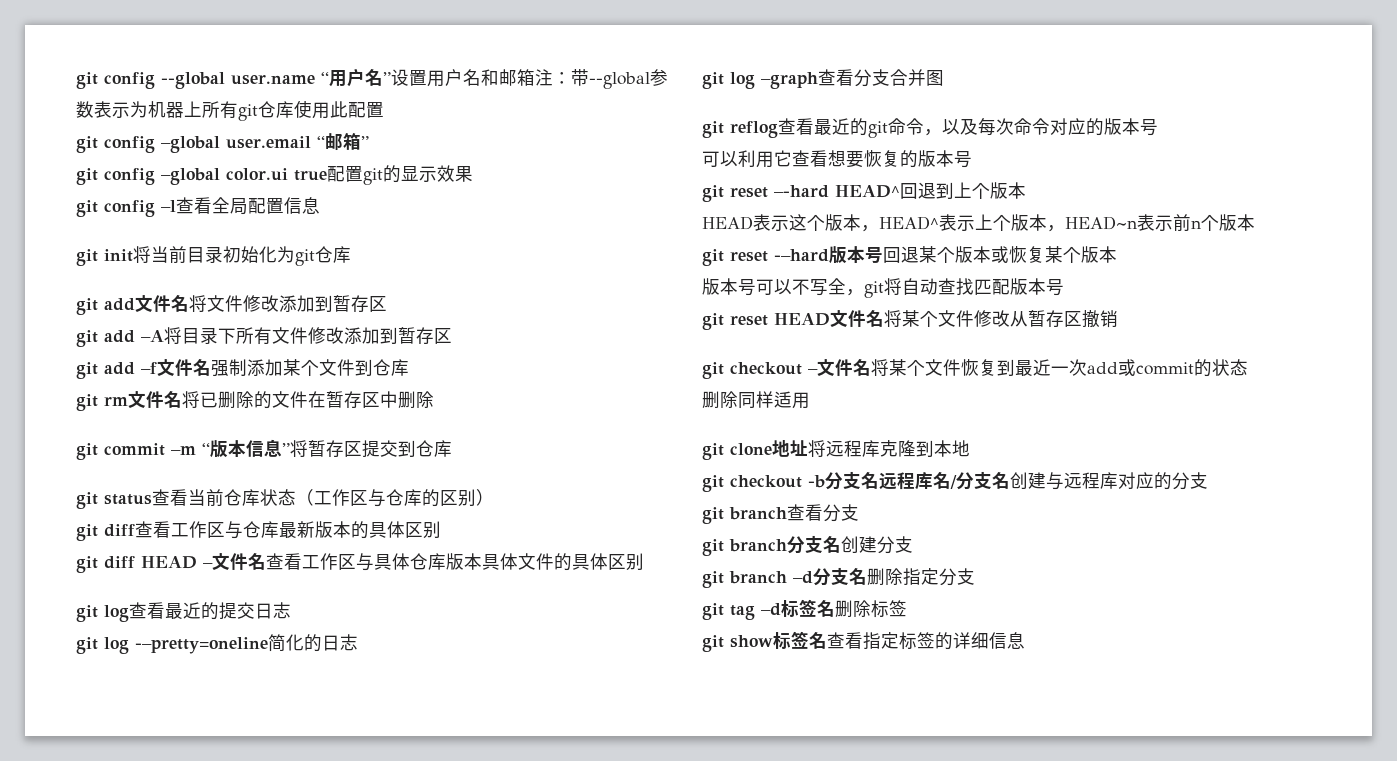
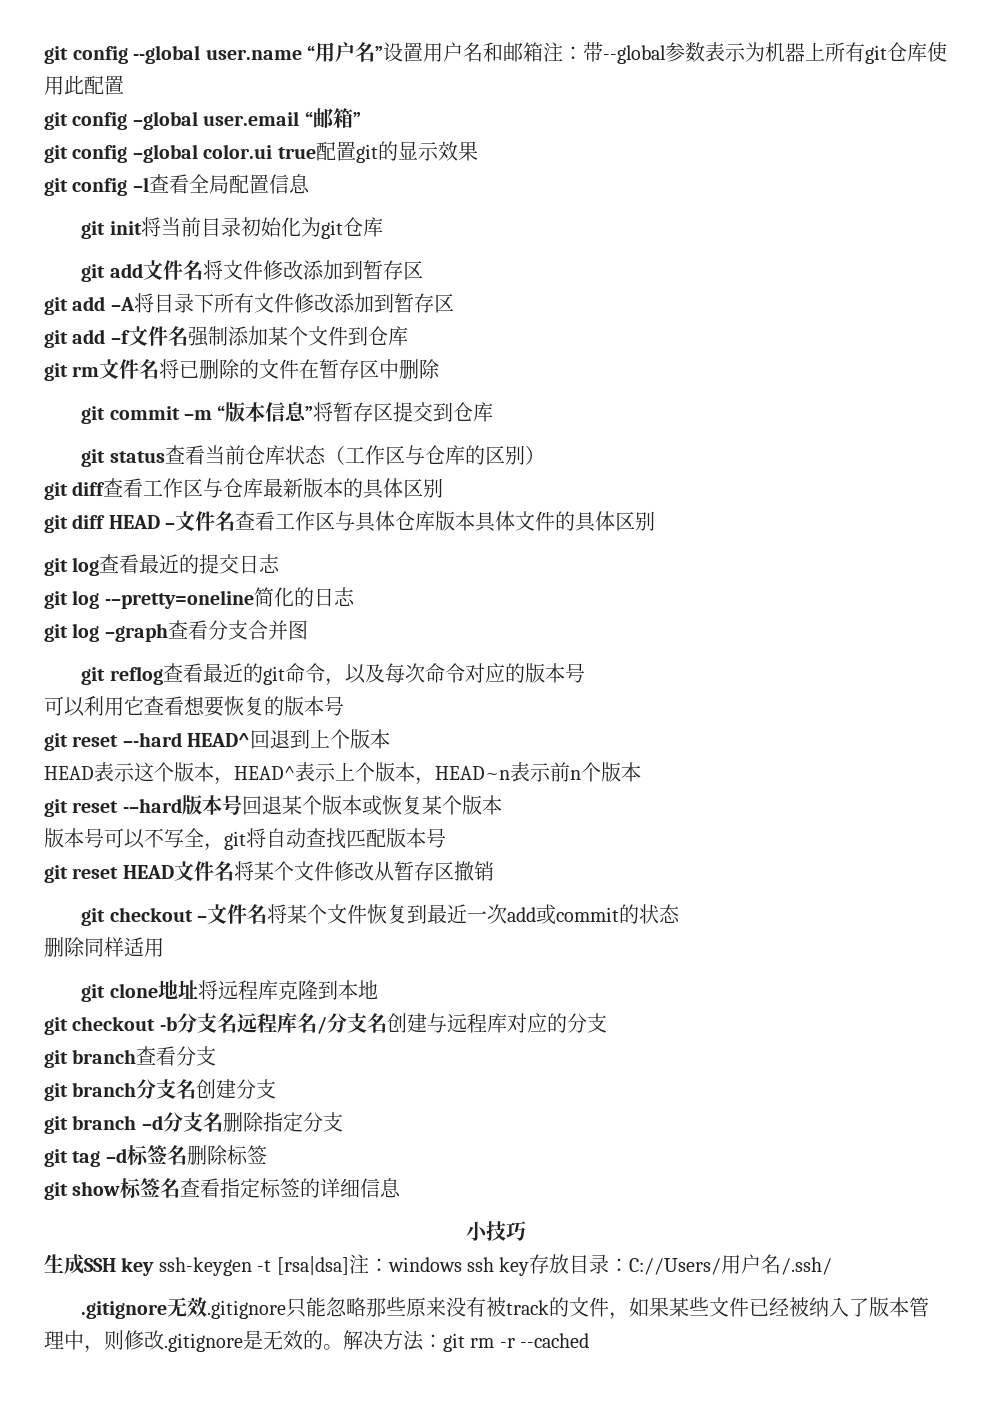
(1025, 640) none -> [465,1221,526,1241] [44,1254,833,1276] [81,1297,930,1320] [44,1330,590,1353] // 小技巧 // 生成SSH key ssh-keygen -t [rsa|dsa]注：windows ssh key存放目录：C://Users/用户名/.ssh/ // .gitignore无效.gitignore只能忽略那些原来没有被track的文件，如果某些文件已经被纳入了版本管理中，则修改.gitignore是无效的。解决方法：git rm -r --cached

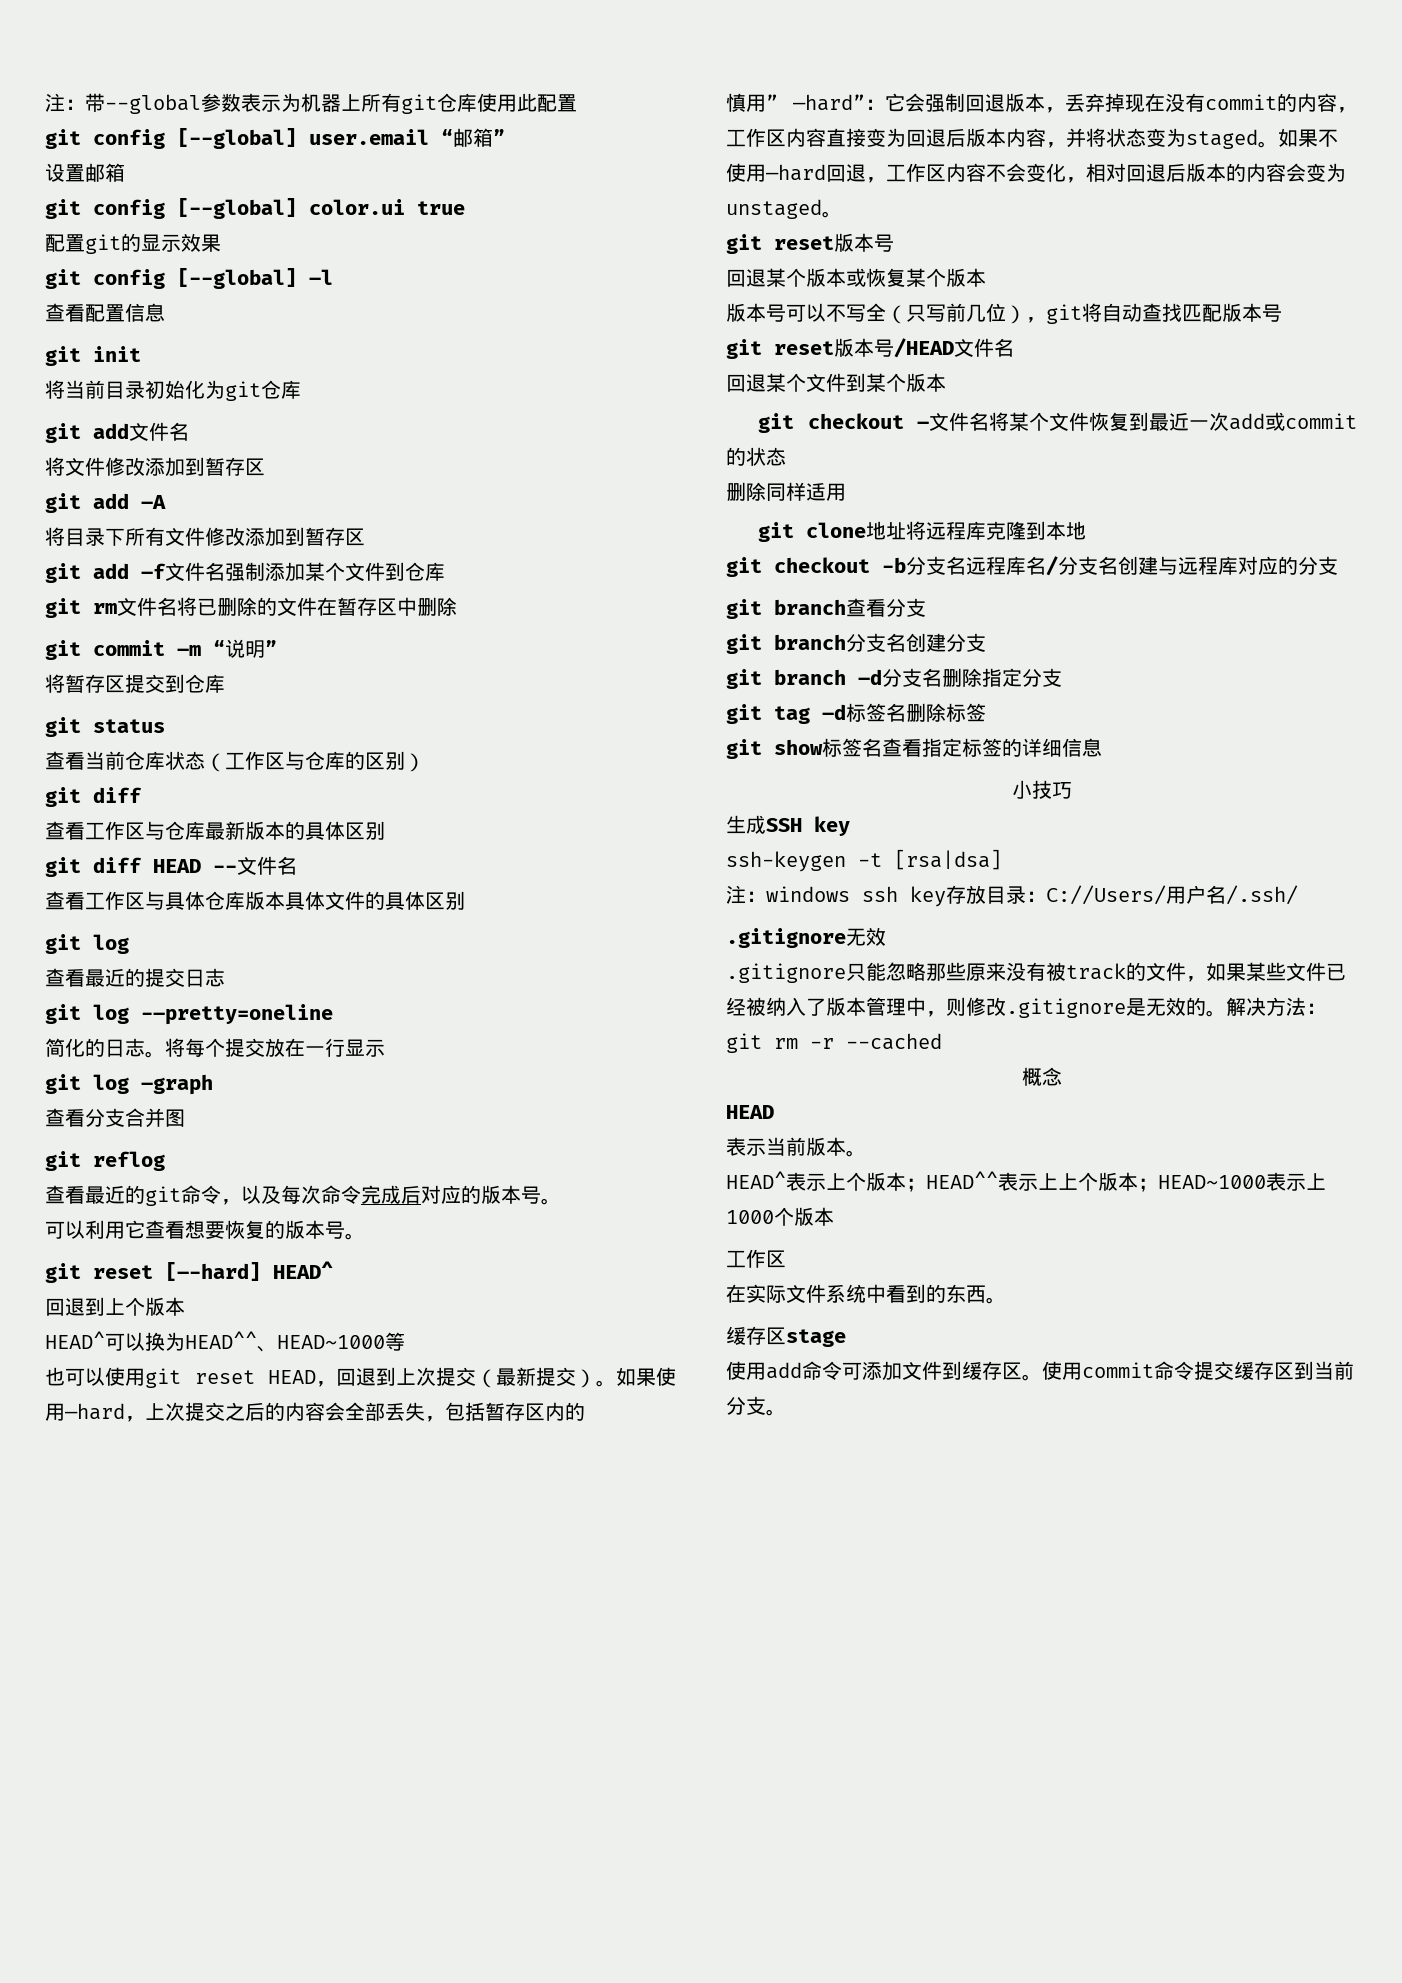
[44,42,543,64] git config --global user.name “用户名”设置用户名和邮箱 -> (45, 102) none
[132,111,198,130] –global -> [177,128,297,149] [--global]
[44,144,198,163] // git config –global -> [45,163,125,182] [45,198,297,219] // 设置邮箱 // git config [--global]
(316, 153) none -> (465, 208) //
(128, 187) none -> [177,268,297,289] [--global]
[148,174,229,194] 查看全局 -> [45,303,85,322] // 查看
(142, 228) none -> (141, 354) //
(203, 270) none -> (189, 431) //
(135, 304) none -> (166, 502) //
[225,402,314,422] 版本信息” -> [225,639,277,658] 说明” //
(165, 457) none -> (165, 726) //
(106, 488) none -> (142, 795) //
[165,511,236,531] –文件名 -> [213,856,297,875] --文件名 //
(100, 566) none -> (129, 944) //
(254, 599) none -> (333, 1014) //
(355, 596) none -> [145,1038,385,1058] 。将每个提交放在一行显示
(168, 632) none -> (213, 1084) //
(163, 675) none -> (165, 1161) //
(465, 673) none -> [361,1185,421,1204] 完成后
(585, 673) none -> [541,1198,561,1205] 。
[44,732,251,751] // git reset –-hard HEAD^ -> [345,1233,365,1240] [45,1261,333,1283] 。 // git reset [–-hard] HEAD^ //
[44,762,641,785] [44,795,242,817] HEAD表示这个版本，HEAD^表示上个版本，HEAD~n表示前n个版本 // git reset -–hard版本号 -> [45,1331,405,1352] [45,1367,676,1388] [45,1402,585,1422] [726,93,1357,113] [726,128,1338,149] [726,163,1346,183] [726,199,842,219] [726,233,894,254] HEAD^可以换为HEAD^^、HEAD~1000等 // 也可以使用git reset HEAD，回退到上次提交（最新提交）。如果使用—hard，上次提交之后的内容会全部丢失，包括暂存区内的 // 慎用” —hard”：它会强制回退版本，丢弃掉现在没有commit的内容，工作区内容直接变为回退后版本内容，并将状态变为staged。如果不使用—hard回退，工作区内容不会变化，相对回退后版本的内容会变为unstaged。 // git reset版本号 //
(204, 837) none -> [886,303,1026,324] （只写前几位）
[122,861,494,881] HEAD文件名将某个文件修改从暂存区撤销 -> [834,338,1014,358] [726,373,946,392] 版本号/HEAD文件名 // 回退某个文件到某个版本
(155, 1266) none -> (850, 826) //
(349, 1265) none -> (1002, 859) //
(208, 1307) none -> (886, 936) //
(590, 1340) none -> [1021,1067,1062,1086] [726,1105,774,1119] [726,1137,866,1157] [726,1171,1326,1192] [726,1207,834,1226] [726,1249,786,1268] [726,1284,1006,1304] [726,1326,846,1347] [726,1361,1354,1381] [726,1396,786,1416] // 概念 // HEAD // 表示当前版本。 // HEAD^表示上个版本；HEAD^^表示上上个版本；HEAD~1000表示上1000个版本 // 工作区 // 在实际文件系统中看到的东西。 // 缓存区stage // 使用add命令可添加文件到缓存区。使用commit命令提交缓存区到当前分支。

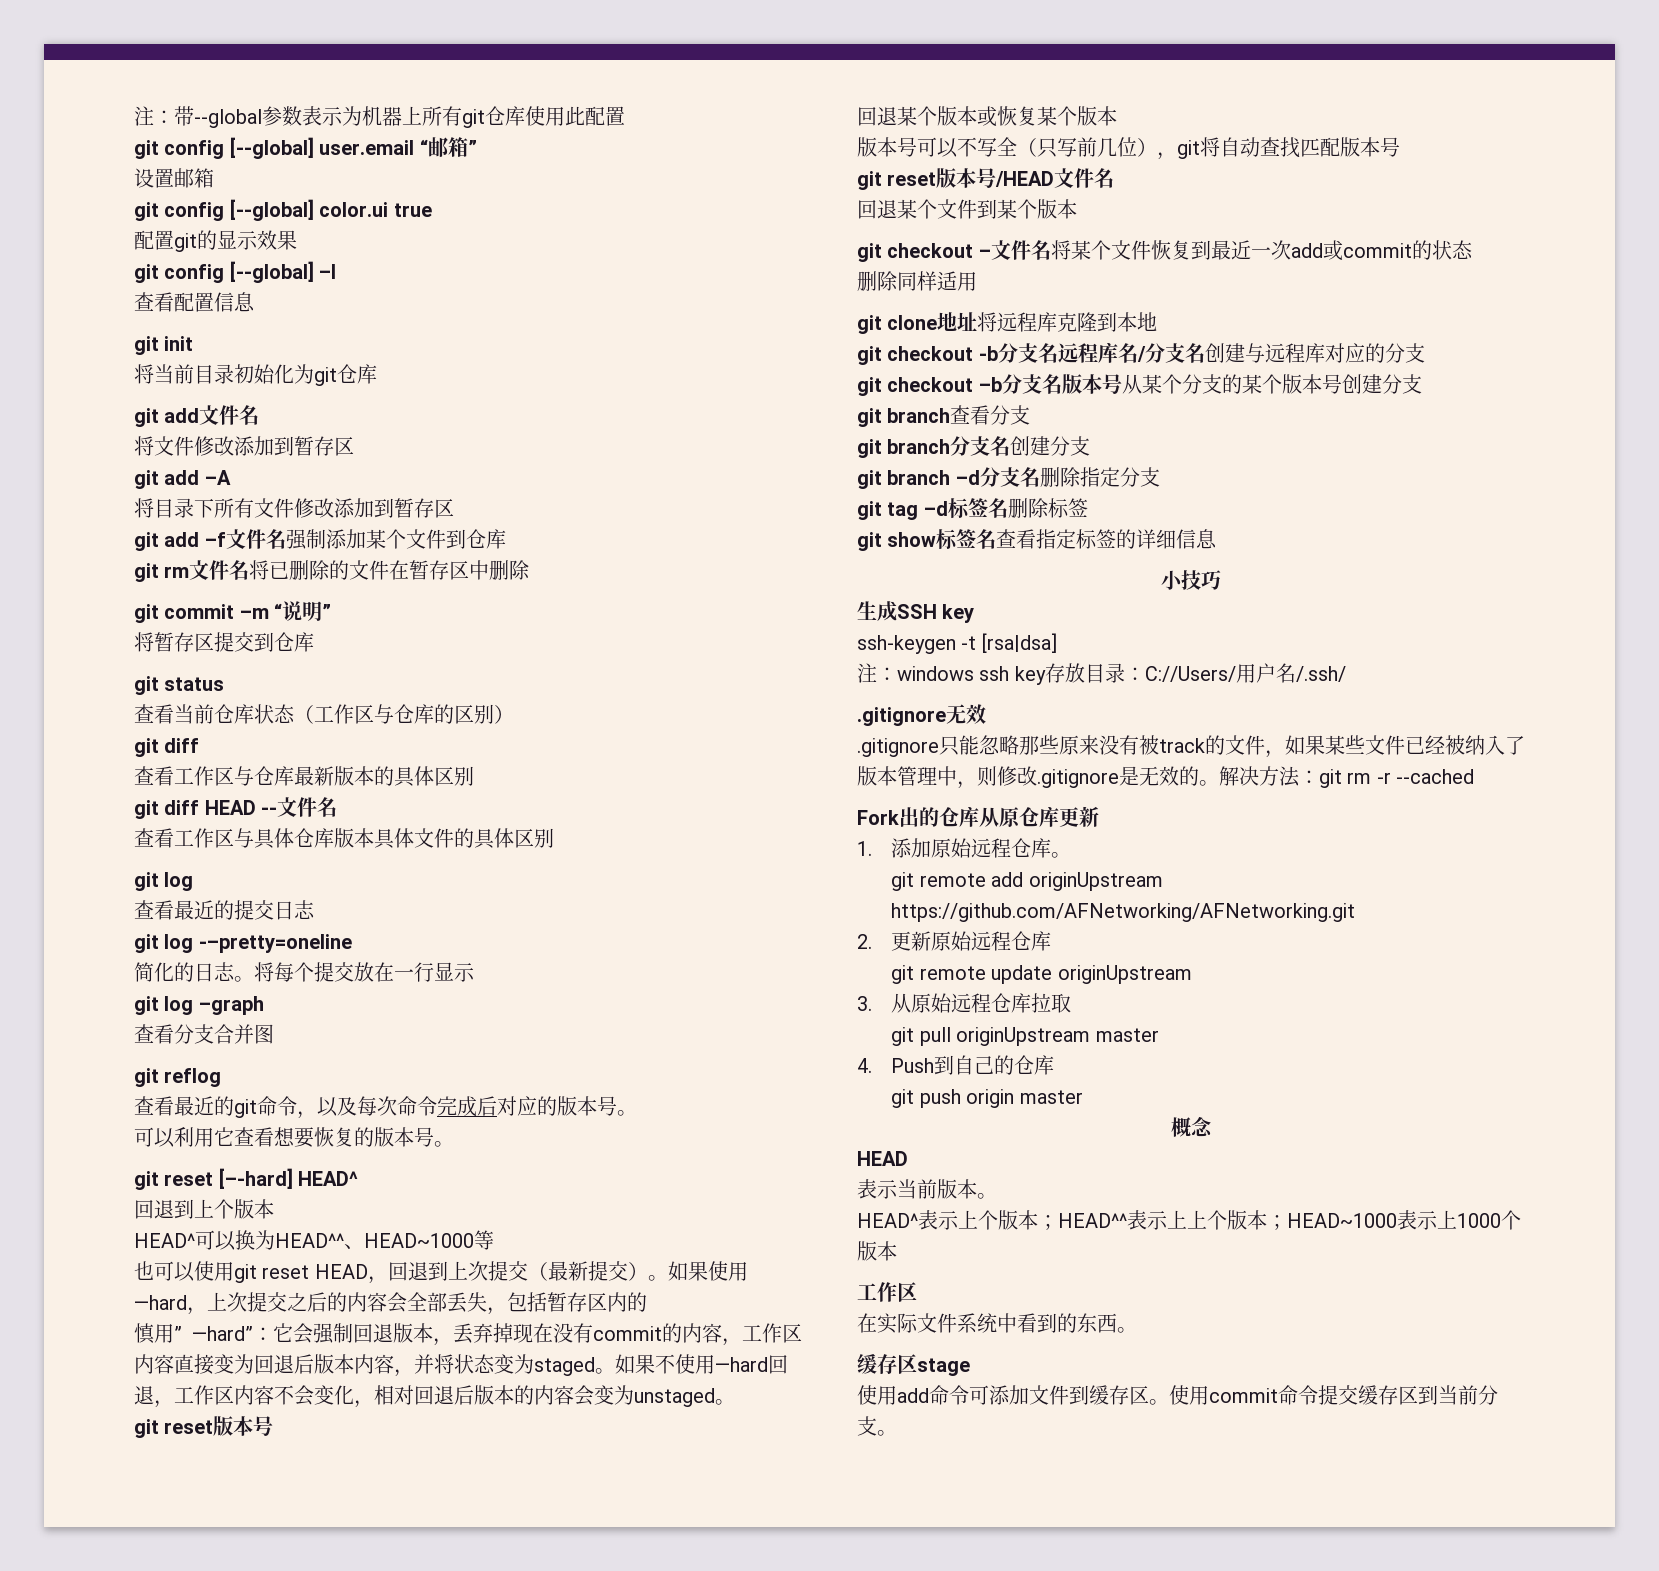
(1338, 565) none -> [857,374,1422,396] // git checkout –b分支名版本号从某个分支的某个版本号创建分支
(942, 1041) none -> [857,806,1099,827] [857,838,1072,858] [891,872,1163,891] [891,903,1356,922] [857,931,1052,951] [891,965,1192,984] [857,993,1072,1013] [891,1027,1159,1046] [857,1055,1055,1075] [891,1089,1083,1108] // Fork出的仓库从原仓库更新 // 1.添加原始远程仓库。 // git remote add originUpstream https://github.com/AFNetworking/AFNetworking.git // 2.更新原始远程仓库 // git remote update originUpstream // 3.从原始远程仓库拉取 // git pull originUpstream master // 4. Push到自己的仓库 // git push origin master

